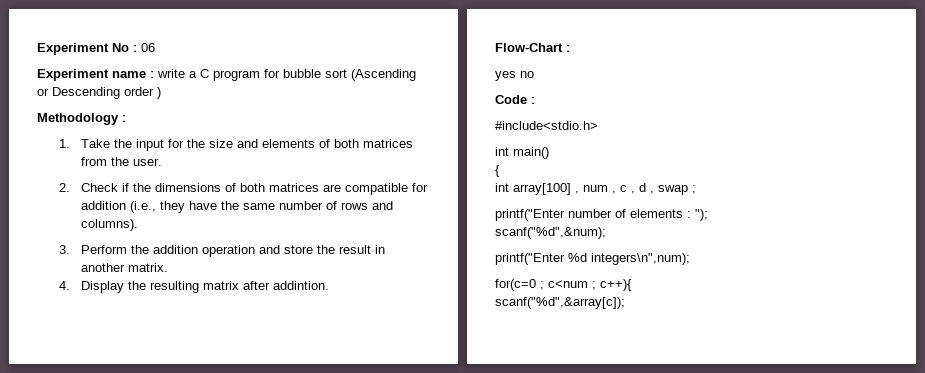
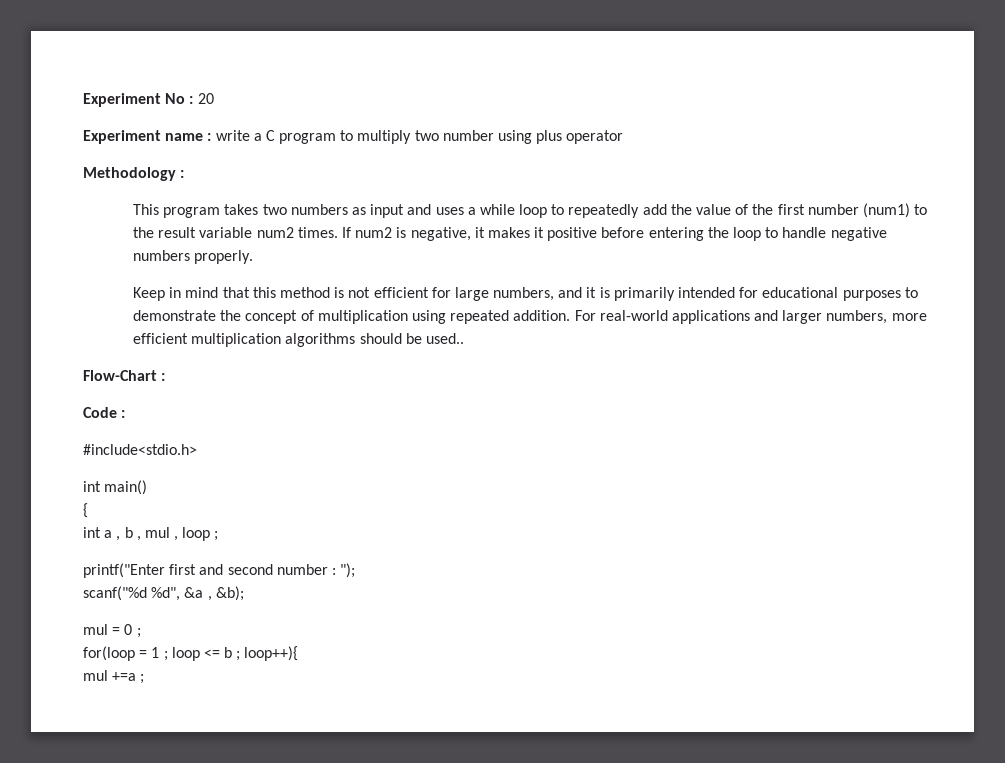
[141,43,155,52] 06 -> [197,93,214,104] 20
[264,69,416,81] [37,87,161,99] [37,113,126,125] [58,139,413,151] [80,157,162,166] [58,183,428,195] [80,201,393,213] [80,219,138,231] [58,245,385,257] [80,263,168,272] [58,281,329,293] for bubble sort (Ascending or Descending order ) // Methodology : // 1. Take the input for the size and elements of both matrices from the user. // 2. Check if the dimensions of both matrices are compatible for addition (i.e., they have the same number of rows and columns). // 3. Perform the addition operation and store the result in another matrix. // 4. Display the resulting matrix after addintion. -> [340,130,624,144] [83,167,185,181] [133,203,928,218] [133,227,887,241] [133,250,254,264] [133,287,918,301] [133,310,927,324] [133,333,464,347] to multiply two number using plus operator // Methodology : // This program takes two numbers as input and uses a while loop to repeatedly add the value of the first number (num1) to the result variable num2 times. If num2 is negative, it makes it positive before entering the loop to handle negative numbers properly. // Keep in mind that this method is not efficient for large numbers, and it is primarily intended for educational purposes to demonstrate the concept of multiplication using repeated addition. For real-world applications and larger numbers, more efficient multiplication algorithms should be used..
[495,71,534,81] // yes no -> (166, 377) none
[513,183,696,195] [495,209,708,221] [495,227,606,239] [495,253,690,265] [495,279,632,291] [495,297,625,309] array[100] , num , c , d , swap ; // printf("Enter number of elements : "); // scanf("%d",&num); // printf("Enter %d integers\n",num); // for(c=0 ; c<num ; c++){ // scanf("%d",&array[c]); -> [104,527,219,541] [83,563,356,578] [83,586,244,601] [83,624,141,638] [83,646,299,661] [83,670,145,684] a , b , mul , loop ; // printf("Enter first and second number : "); // scanf("%d %d", &a , &b); // mul = 0 ; // for(loop = 1 ; loop <= b ; loop++){ // mul +=a ;

